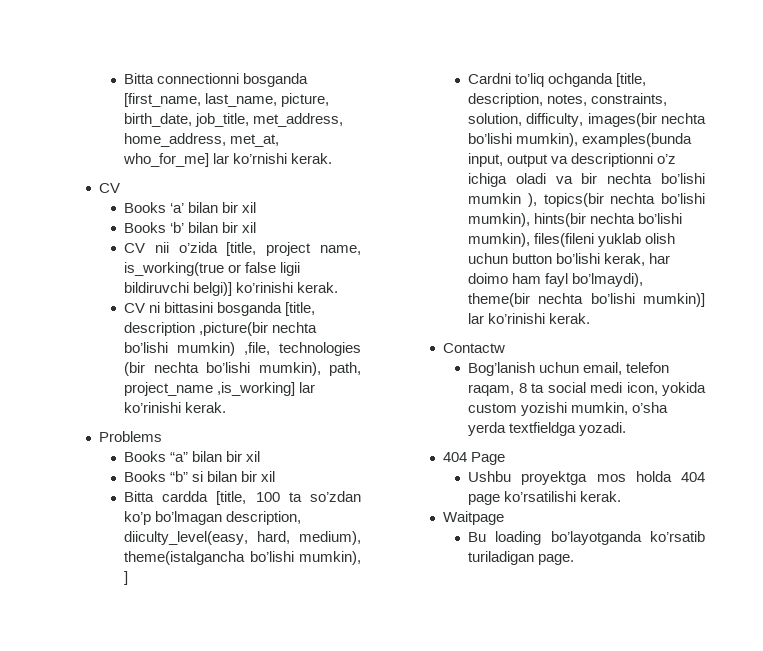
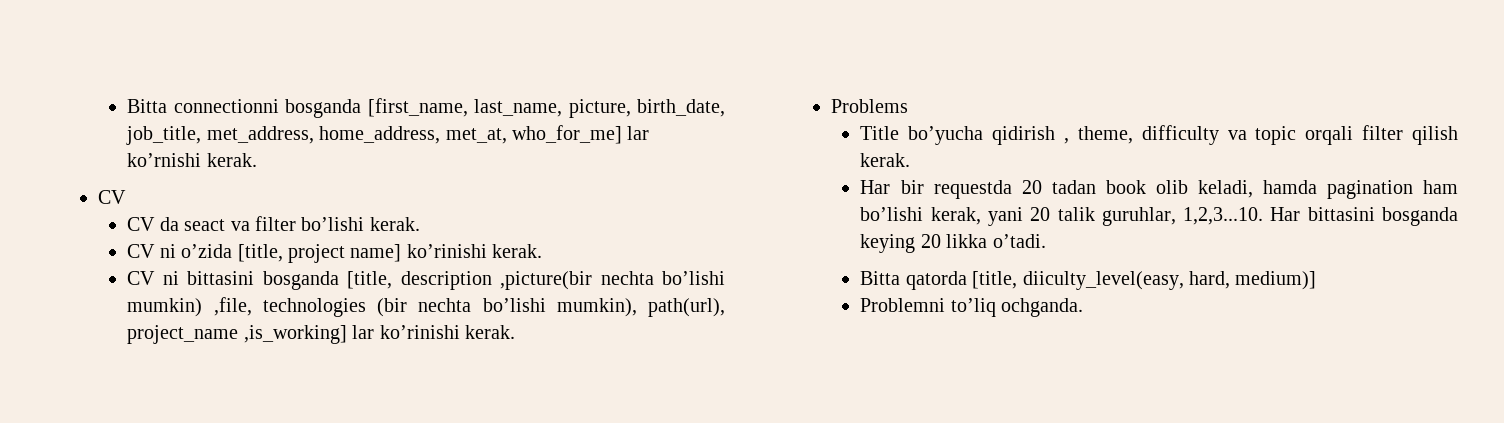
[124,202,257,213] [124,222,257,233] [124,242,169,253] Books ‘a’ bilan bir xil // Books ‘b’ bilan bir xil // CV nii -> [127,216,420,231] [127,244,176,258] CV da seact va filter bo’lishi kerak. // CV ni
[320,245,361,255] [124,262,301,276] [124,282,233,296] name, is_working(true or false ligii bildiruvchi belgi)] -> [350,244,402,262] name]
[329,362,361,376] path, -> [647,298,725,317] path(url),
[124,451,261,462] [124,471,276,482] [124,491,362,505] [124,511,302,525] [124,531,361,545] [124,551,361,565] [124,571,129,585] [468,73,647,87] [468,93,668,107] [468,113,706,127] [468,133,693,147] [468,153,677,167] [468,173,705,187] [468,193,705,207] [468,213,683,227] [468,233,676,247] [468,253,671,266] [468,273,644,287] [468,293,705,307] [468,313,591,324] [443,343,506,353] [468,362,670,376] [468,382,706,396] [468,402,669,416] [468,422,627,436] [443,452,506,465] [468,471,705,485] [468,491,622,505] [443,511,505,525] [468,531,705,545] [468,551,575,565] Books “a” bilan bir xil // Books “b” si bilan bir xil // Bitta cardda [title, 100 ta so’zdan ko’p bo’lmagan description, diiculty_level(easy, hard, medium), theme(istalgancha bo’lishi mumkin), ] // Cardni to’liq ochganda [title, description, notes, constraints, solution, difficulty, images(bir nechta bo’lishi mumkin), examples(bunda input, output va descriptionni o’z ichiga oladi va bir nechta bo’lishi mumkin ), topics(bir nechta bo’lishi mumkin), hints(bir nechta bo’lishi mumkin), files(fileni yuklab olish uchun button bo’lishi kerak, har doimo ham fayl bo’lmaydi), theme(bir nechta bo’lishi mumkin)] lar ko’rinishi kerak. // Contactw // Bog’lanish uchun email, telefon raqam, 8 ta social medi icon, yokida custom yozishi mumkin, o’sha yerda textfieldga yozadi. // 404 Page // Ushbu proyektga mos holda 404 page ko’rsatilishi kerak. // Waitpage // Bu loading bo’layotganda ko’rsatib turiladigan page. -> [860,125,1459,145] [860,153,911,167] [860,180,1458,199] [860,207,1458,226] [860,234,1046,253] [860,271,1317,290] [860,298,1084,317] Title bo’yucha qidirish , theme, difficulty va topic orqali filter qilish kerak. // Har bir requestda 20 tadan book olib keladi, hamda pagination ham bo’lishi kerak, yani 20 talik guruhlar, 1,2,3...10. Har bittasini bosganda keying 20 likka o’tadi. // Bitta qatorda [title, diiculty_level(easy, hard, medium)] // Problemni to’liq ochganda.

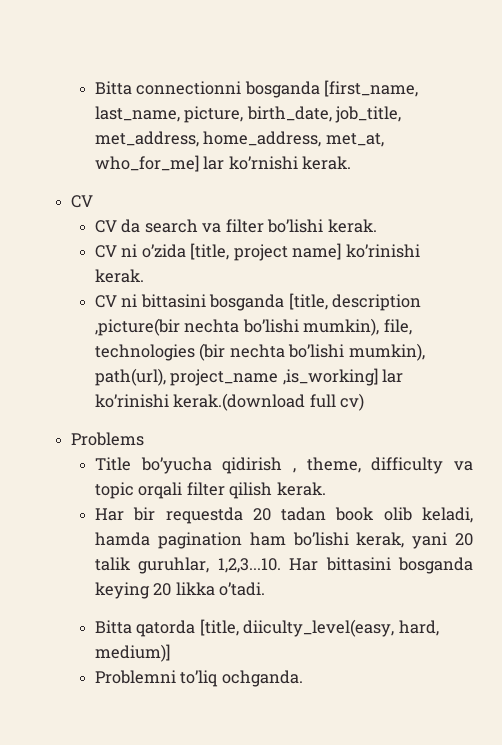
[184,219,226,231] seact -> [144,219,198,233] search
[127,297,252,317] mumkin) ,file, -> [303,318,412,336] mumkin), file,
[465,325,516,339] kerak. -> [173,393,365,411] kerak.(download full cv)

